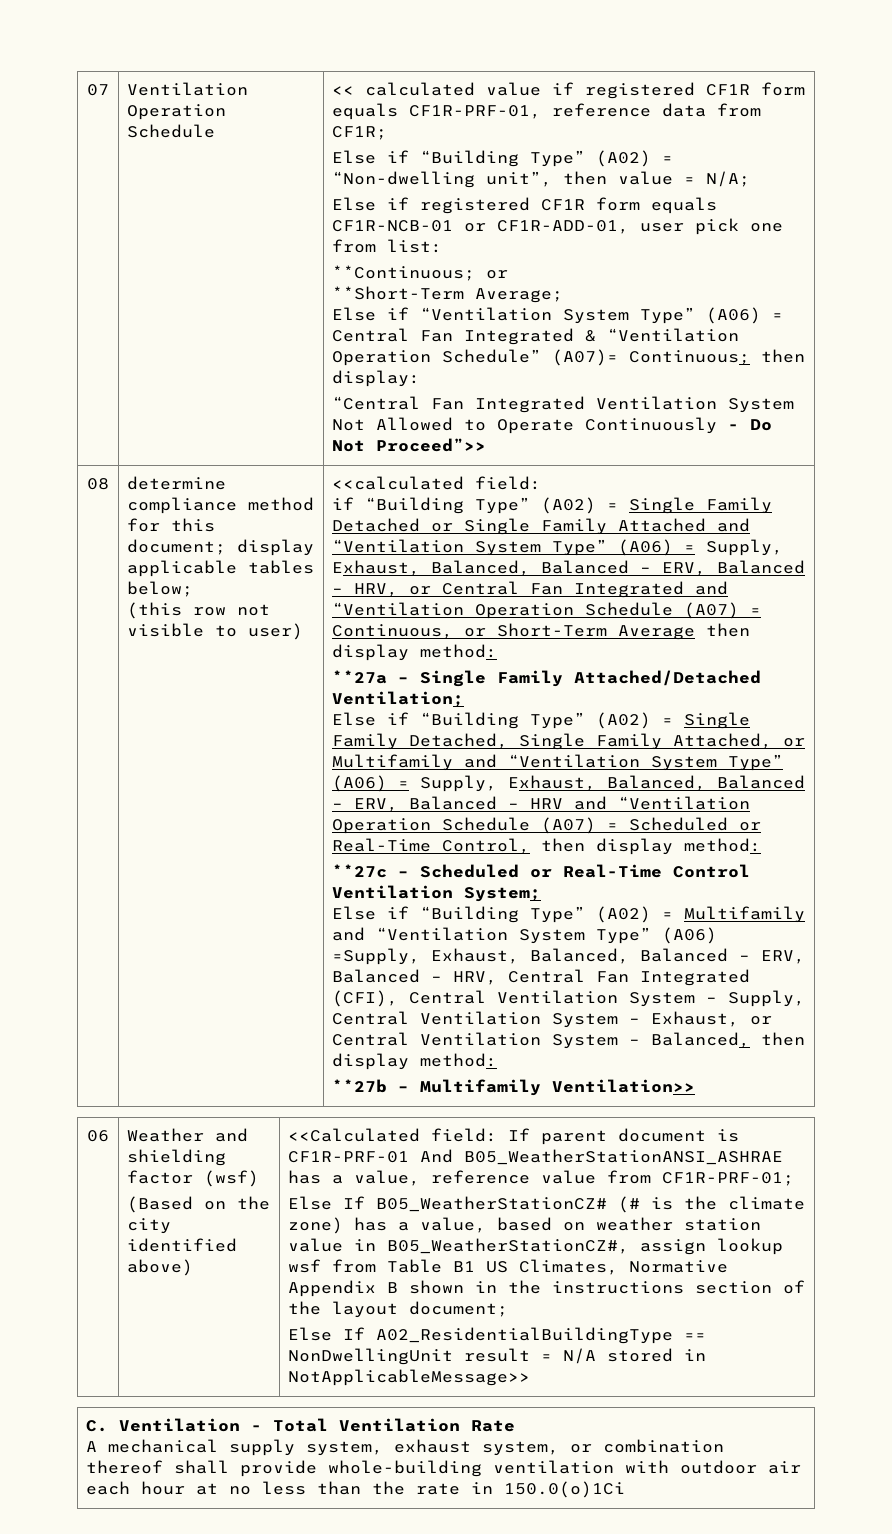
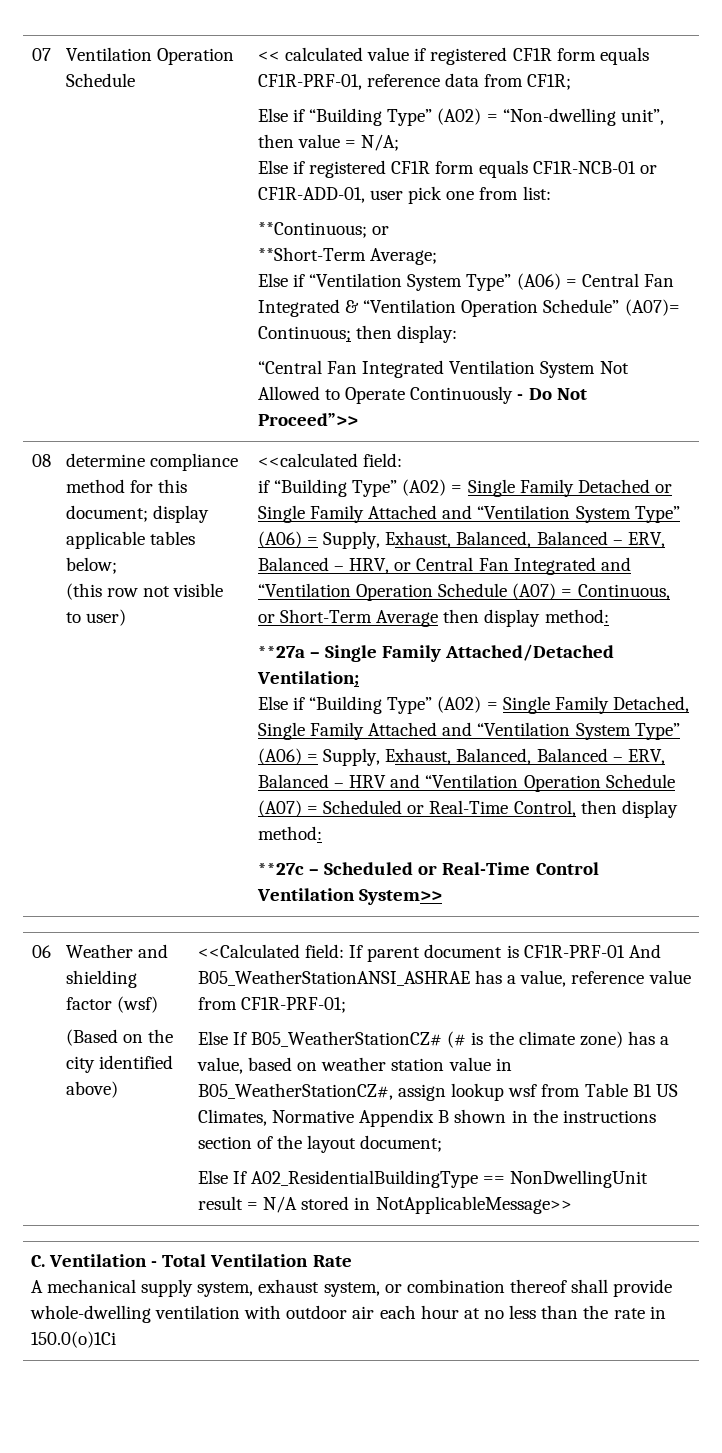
[673,733,806,749] [332,754,454,771] Attached, or Multifamily -> [368,722,438,736] Attached
[464,887,542,902] [332,906,806,923] [332,927,718,944] [332,948,806,965] [332,969,751,986] [332,990,806,1007] [332,1011,773,1028] [332,1032,806,1049] [332,1053,498,1070] [332,1079,696,1096] System; // Else if “Building Type” (A02) = Multifamily and “Ventilation System Type” (A06) =Supply, Exhaust, Balanced, Balanced – ERV, Balanced – HRV, Central Fan Integrated (CFI), Central Ventilation System – Supply, Central Ventilation System – Exhaust, or Central Ventilation System – Balanced, then display method: // **27b – Multifamily Ventilation>> -> [359,889,443,905] System>>
[328,1460,483,1477] whole-building -> [29,1305,151,1323] whole-dwelling

